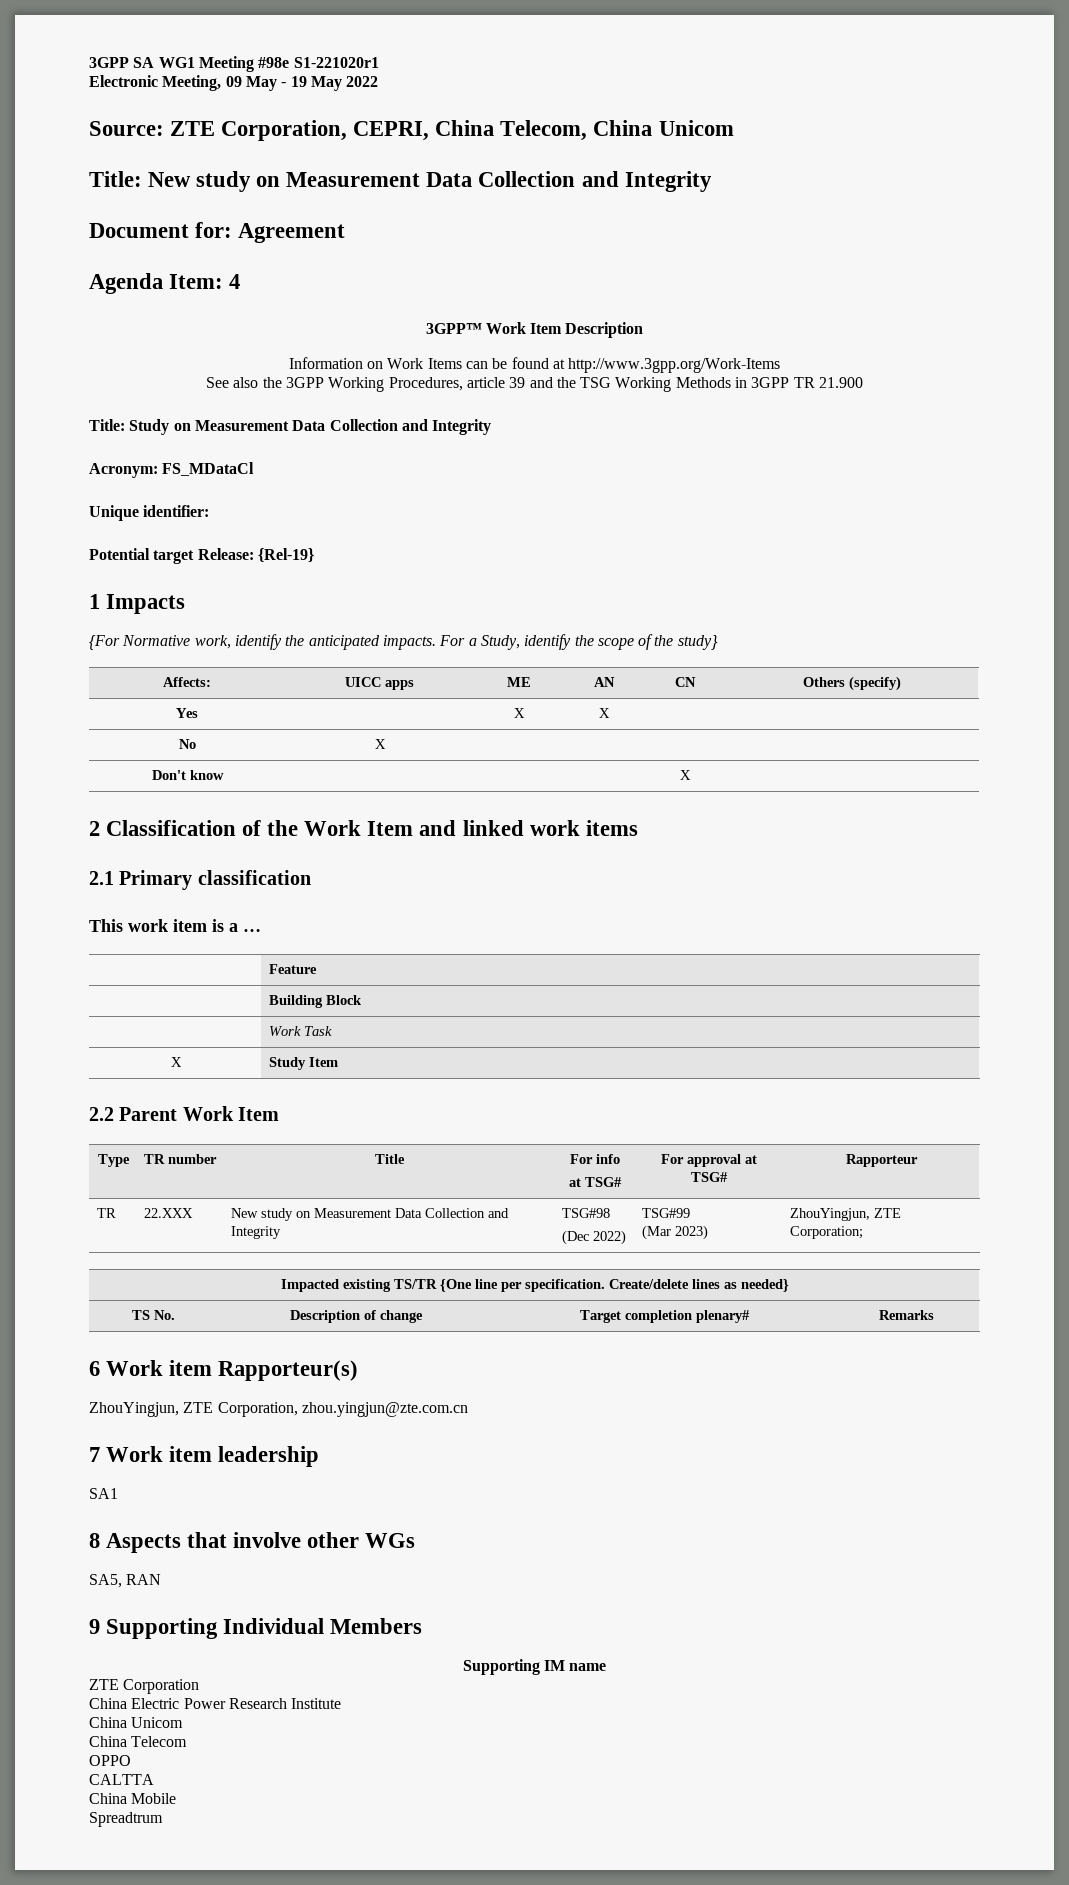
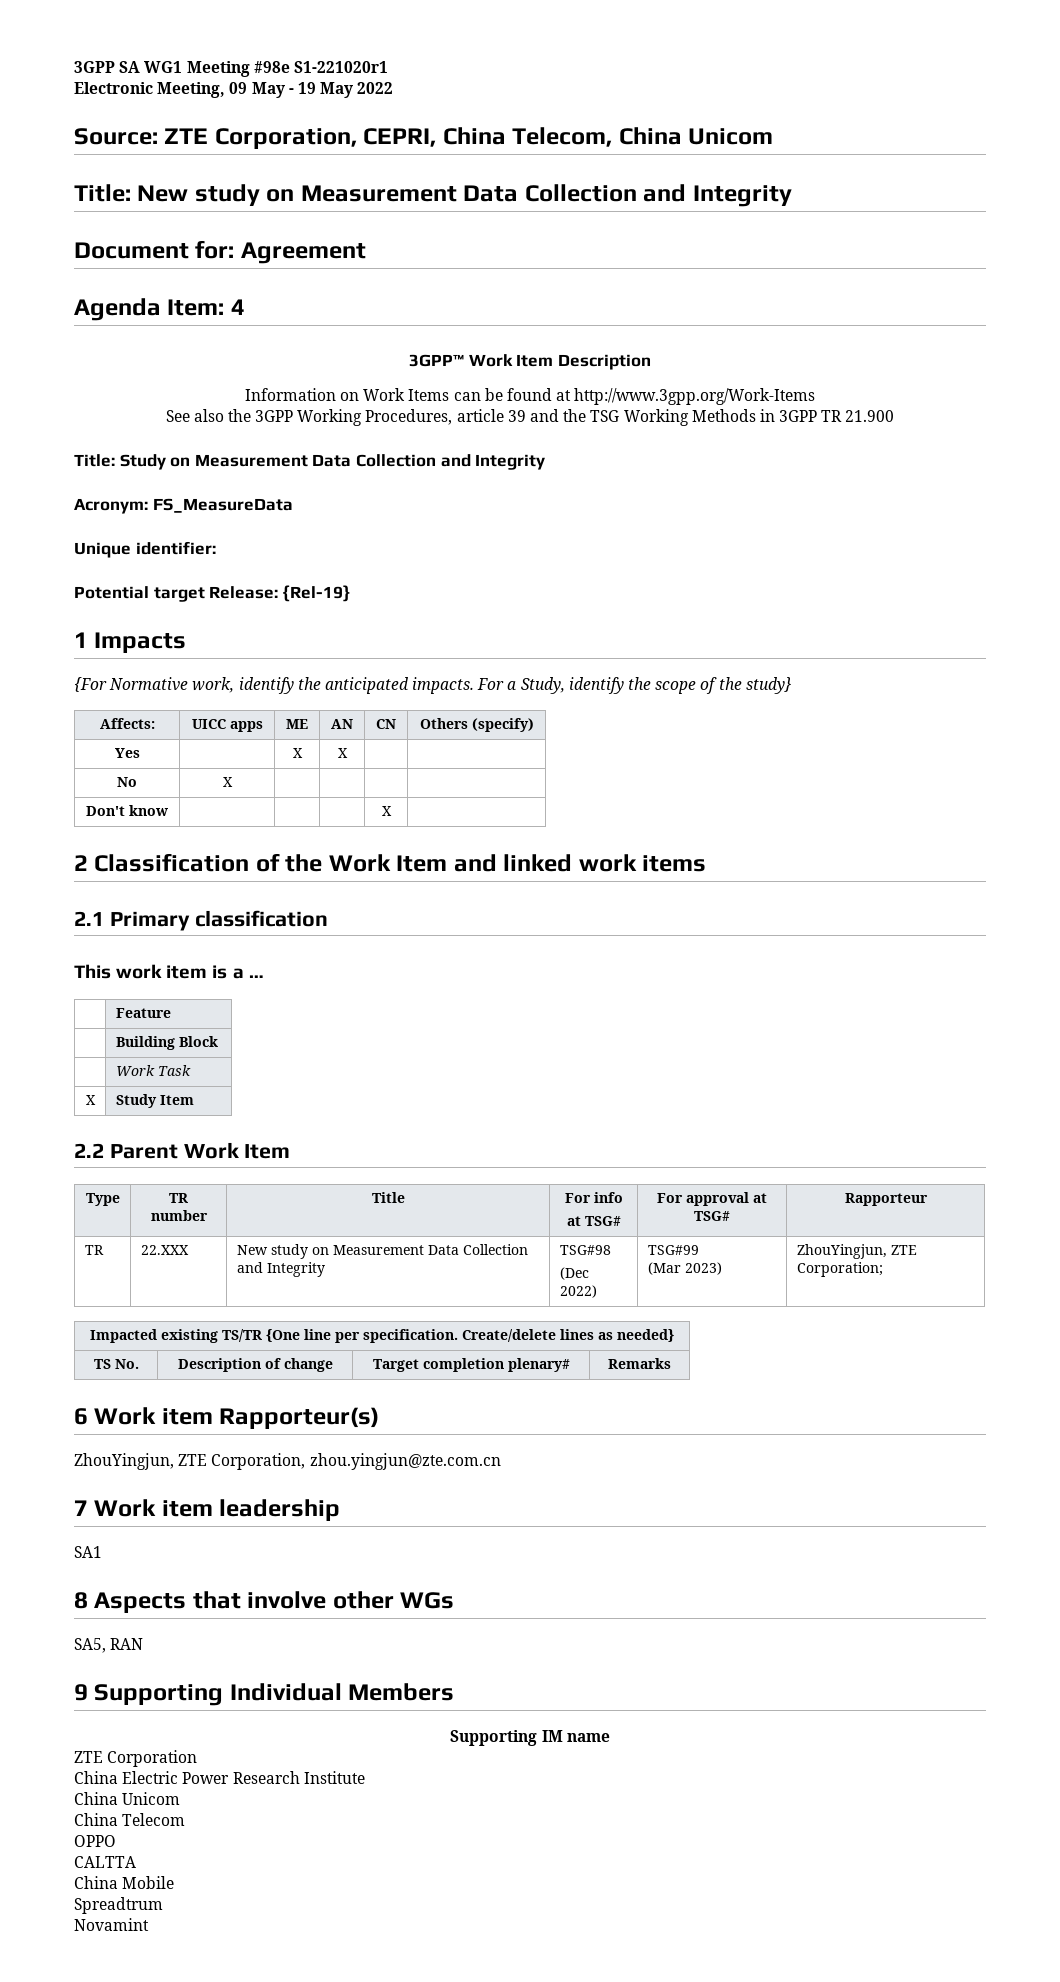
[162,462,255,476] FS_MDataCl -> [152,498,293,513] FS_MeasureData
(163, 1819) none -> [74,1918,149,1931] // Novamint

